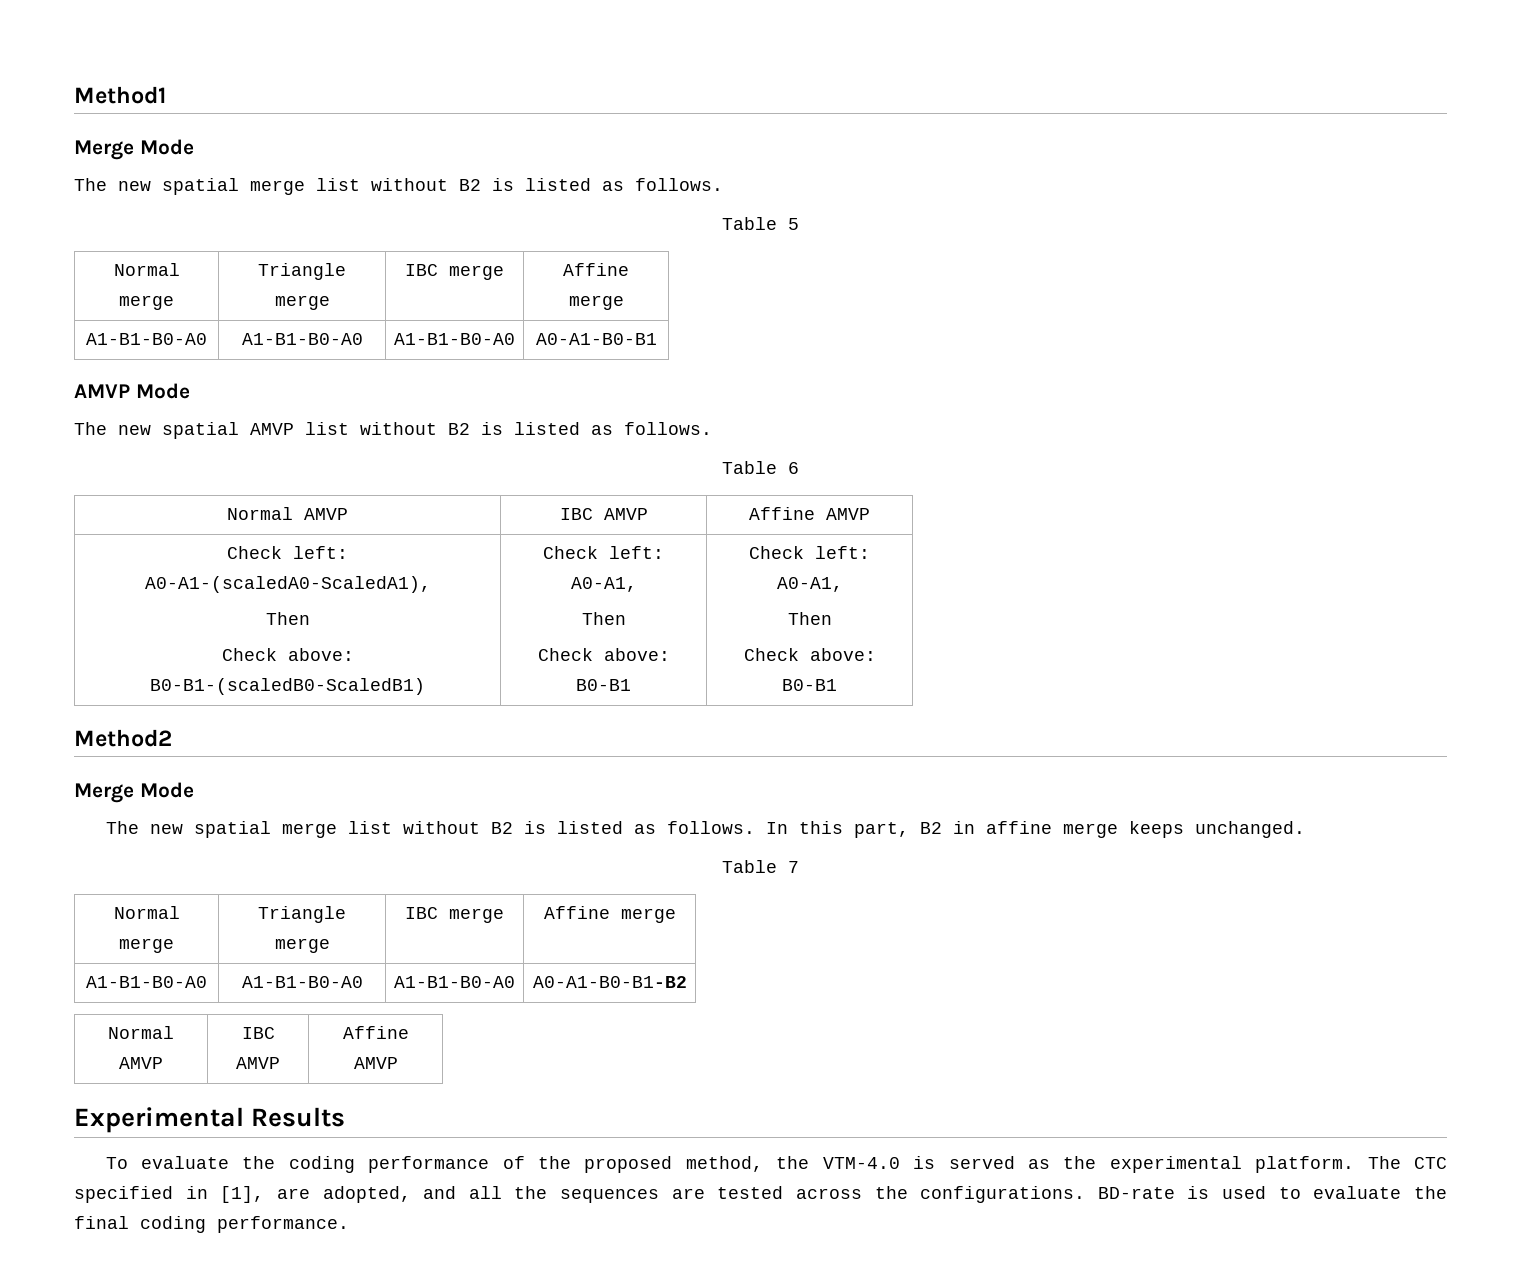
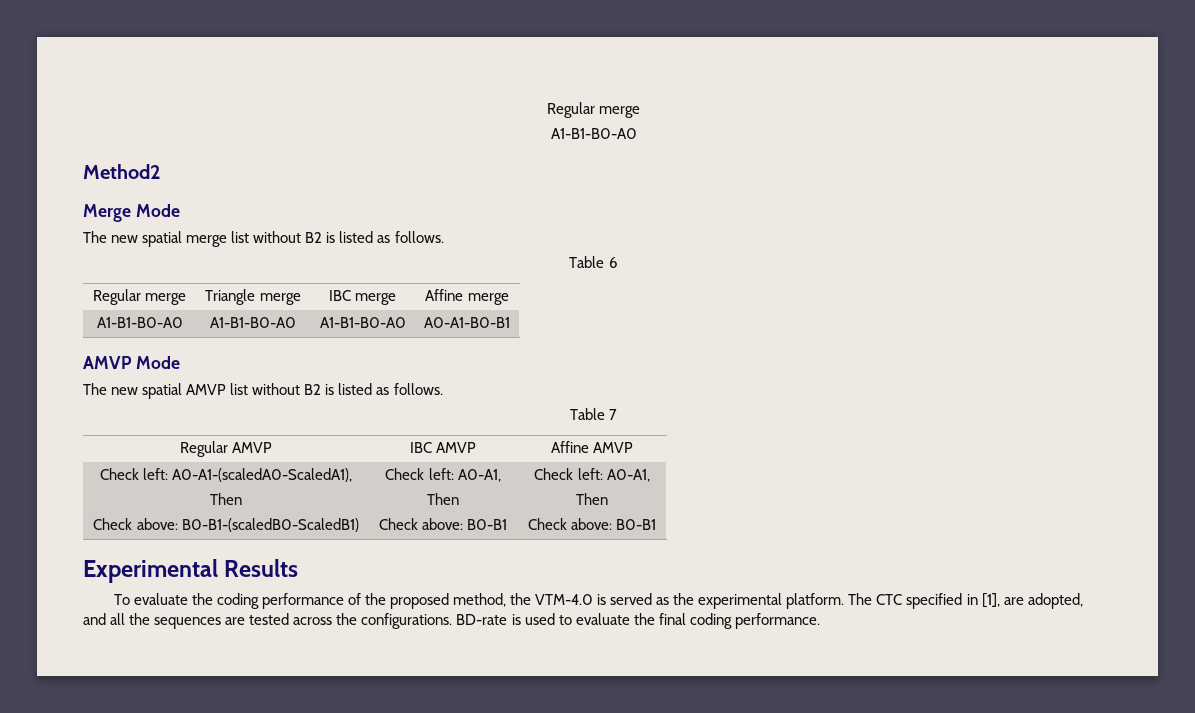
[74,86,166,104] Method1 -> [546,102,641,118] [550,128,637,139] [83,164,161,179] Regular merge // A1-B1-B0-A0 // Method2
[788,218,799,230] [113,263,180,276] 5 // Normal -> [608,257,618,268] [92,289,141,305] 6 // Regular
[788,462,799,474] [227,507,293,520] 6 // Normal -> [609,409,618,420] [179,441,228,457] 7 // Regular
[74,729,172,747] [74,782,194,803] [105,821,1305,838] [722,860,799,873] [113,906,180,919] [119,938,174,953] [258,906,346,923] [274,938,330,953] [405,907,505,923] [543,906,676,923] [86,976,207,988] [241,976,363,988] [394,976,515,988] [532,976,687,988] [108,1026,174,1039] [119,1057,163,1069] [241,1027,275,1039] [236,1057,280,1069] [342,1026,409,1039] [353,1057,398,1069] // Method2 // Merge Mode // The new spatial merge list without B2 is listed as follows. In this part, B2 in affine merge keeps unchanged. // Table 7 // Normal merge | Triangle merge | IBC merge | Affine merge // A1-B1-B0-A0 | A1-B1-B0-A0 | A1-B1-B0-A0 | A0-A1-B0-B1-B2 // Normal AMVP | IBC AMVP | Affine AMVP -> (657, 524) none

